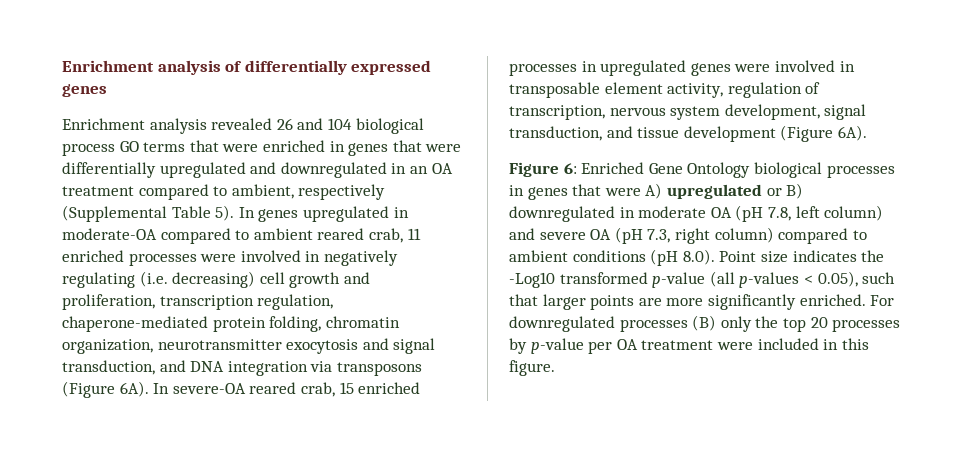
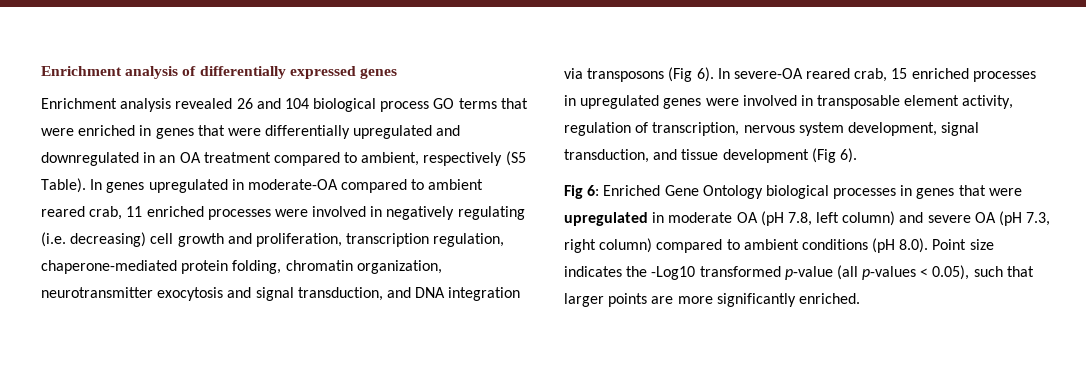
[62,205,235,222] (Supplemental Table 5). -> [505,151,526,166] [41,178,86,193] (S5 Table).
[62,381,149,398] (Figure 6A). -> [668,67,714,82] (Fig 6).
[780,125,867,142] [509,162,559,177] (Figure 6A). // Figure -> [811,148,857,163] [564,185,583,199] (Fig 6). // Fig
[645,183,804,199] [509,206,615,222] A) upregulated or B) downregulated -> [564,212,648,226] upregulated
[870,295,895,306] [509,315,901,332] [509,338,869,354] [509,360,555,376] For downregulated processes (B) only the top 20 processes by p-value per OA treatment were included in this figure. -> (860, 298) none

